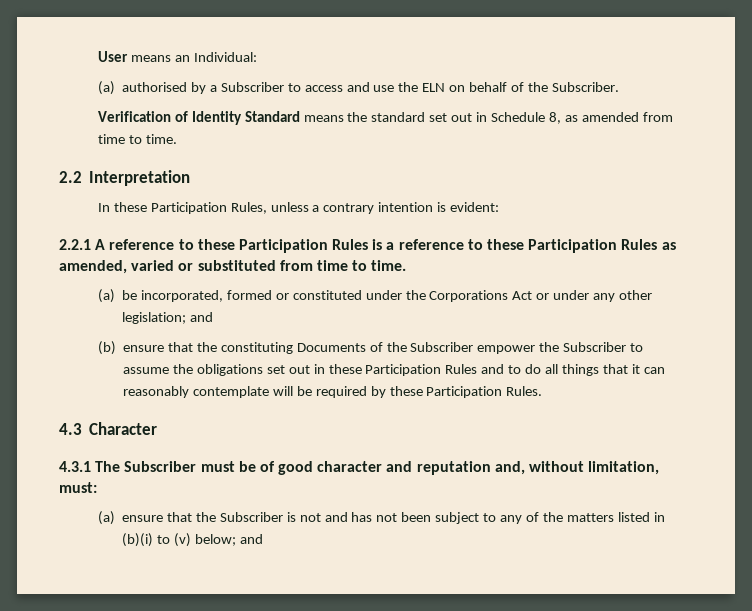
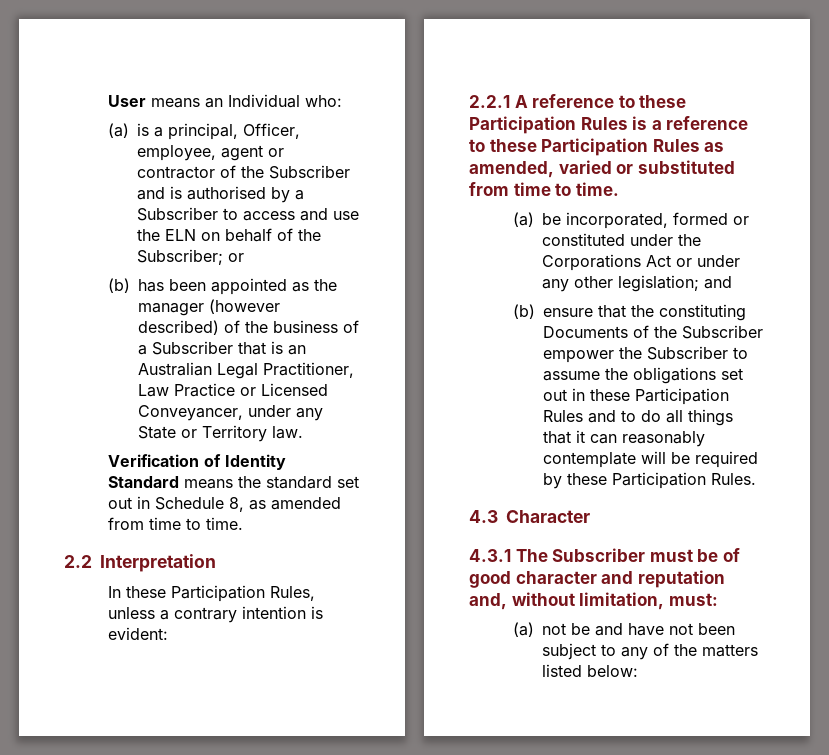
[193,52,257,62] [97,81,115,95] Individual: // (a) -> [228,94,343,108] [108,123,301,140] [137,145,285,161] [137,165,351,179] [137,186,183,200] Individual who: // (a) is a principal, Officer, employee, agent or contractor of the Subscriber and is
[551,82,619,92] Subscriber. -> [137,249,245,265] [108,278,338,295] [138,299,281,316] [138,320,360,335] [138,341,307,355] [138,362,355,379] [138,383,329,397] [138,405,324,421] [138,425,304,442] Subscriber; or // (b) has been appointed as the manager (however described) of the business of a Subscriber that is an Australian Legal Practitioner, Law Practice or Licensed Conveyancer, under any State or Territory law.
[122,512,373,522] ensure that the Subscriber is not and has -> [542,623,665,636] not be and have
[653,512,665,522] [122,533,263,547] in (b)(i) to (v) below; and -> [587,665,639,677] below:

